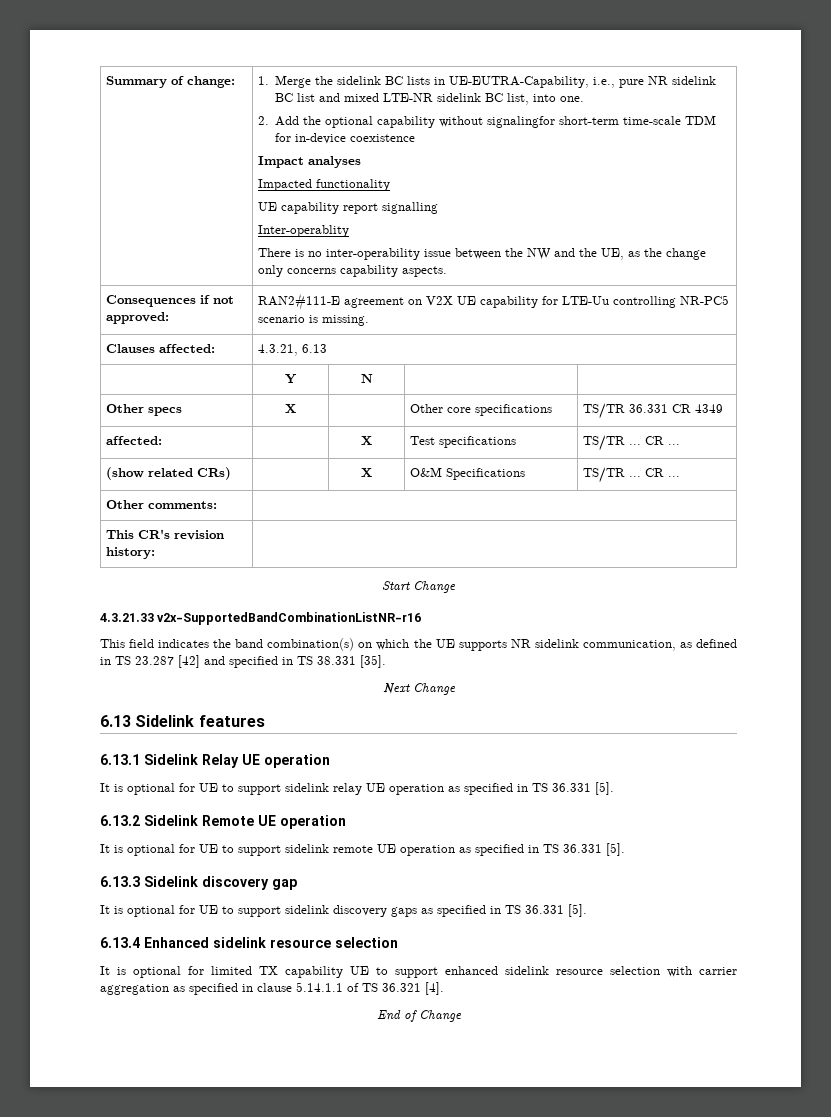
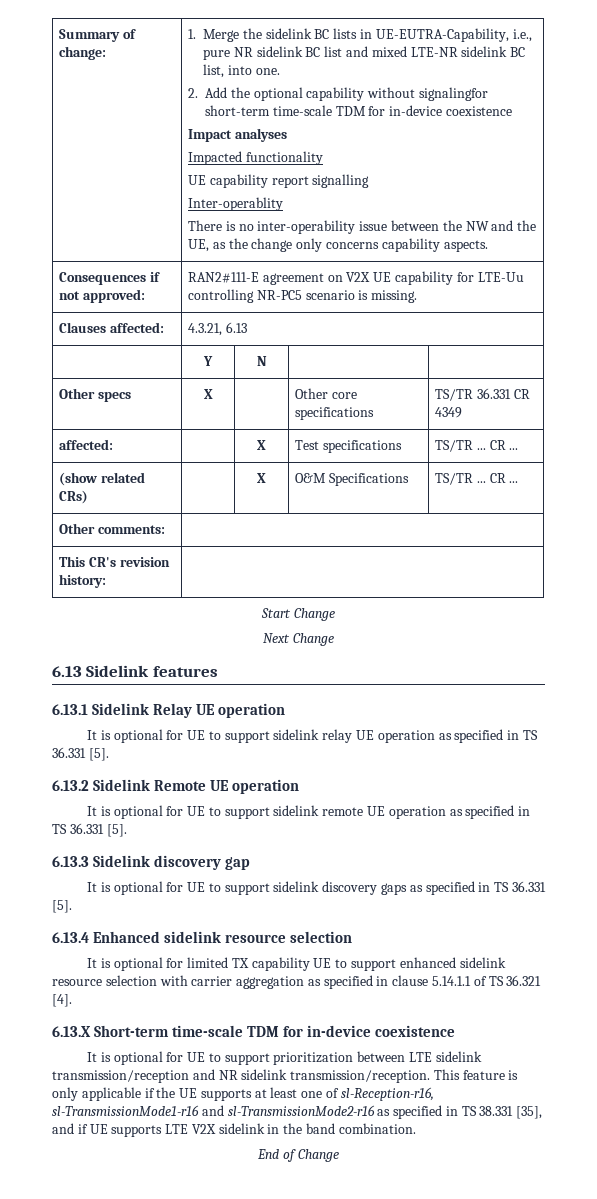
[100,612,422,625] [100,638,737,651] [100,655,386,668] // 4.3.21.33 v2x-SupportedBandCombinationListNR-r16 // This field indicates the band combination(s) on which the UE supports NR sidelink communication, as defined in TS 23.287 [42] and specified in TS 38.331 [35]. -> (335, 614) none
(444, 988) none -> [52,1025,456,1037] [86,1051,482,1065] [52,1069,519,1083] [52,1087,434,1101] [52,1105,543,1119] [52,1123,416,1137] // 6.13.X Short-term time-scale TDM for in-device coexistence // It is optional for UE to support prioritization between LTE sidelink transmission/reception and NR sidelink transmission/reception. This feature is only applicable if the UE supports at least one of sl-Reception-r16, sl-TransmissionMode1-r16 and sl-TransmissionMode2-r16 as specified in TS 38.331 [35], and if UE supports LTE V2X sidelink in the band combination.

